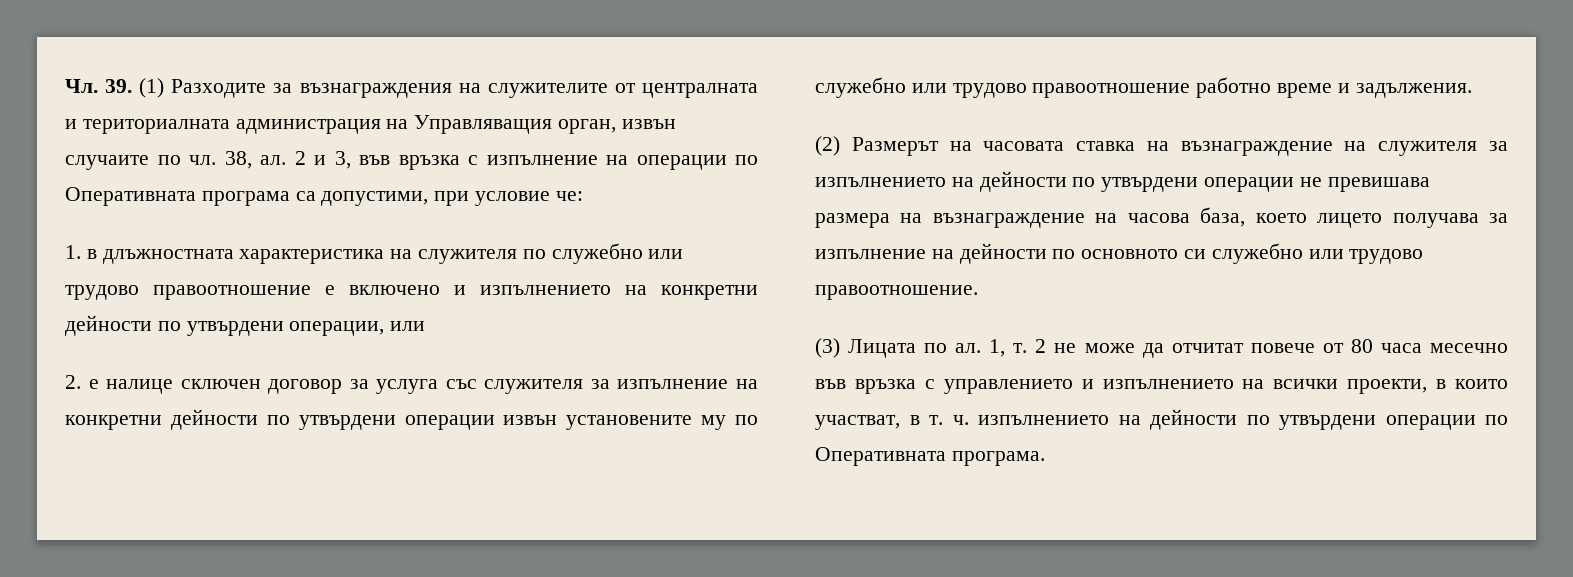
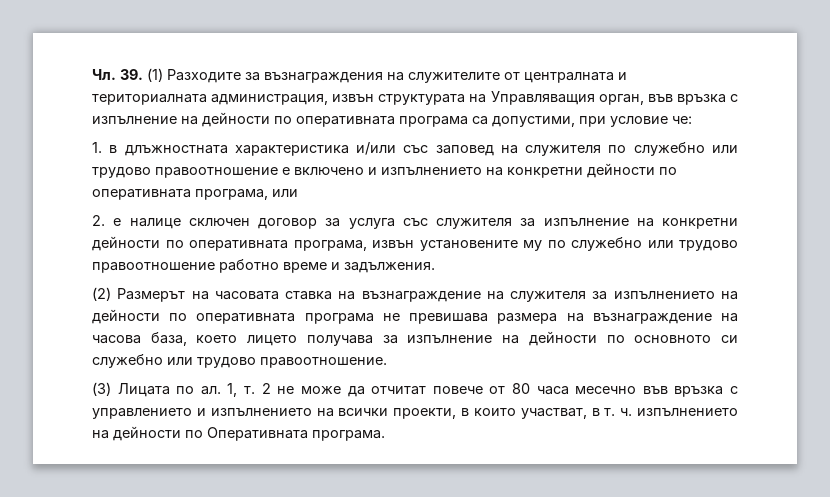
[235,115,676,134] [65,151,351,170] администрация на Управляващия орган, извън случаите по чл. 38, ал. 2 и 3, -> [211,91,644,105] администрация, извън структурата на Управляващия орган,
[636,155,758,170] [65,187,196,206] операции по Оперативната -> [202,112,395,127] дейности по оперативната
(385, 256) none -> [356,142,494,156] и/или със заповед
[186,321,385,336] утвърдени операции, -> [92,189,268,200] оперативната програма,
[298,415,495,430] утвърдени операции -> [189,240,367,251] оперативната програма,
[1101,177,1295,192] утвърдени операции -> [196,313,374,324] оперативната програма
[1279,415,1508,430] утвърдени операции по -> (203, 434) none

